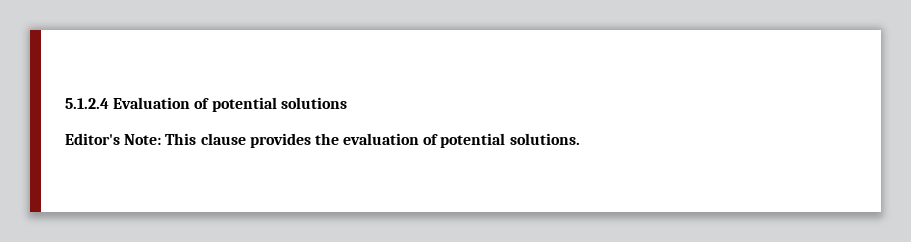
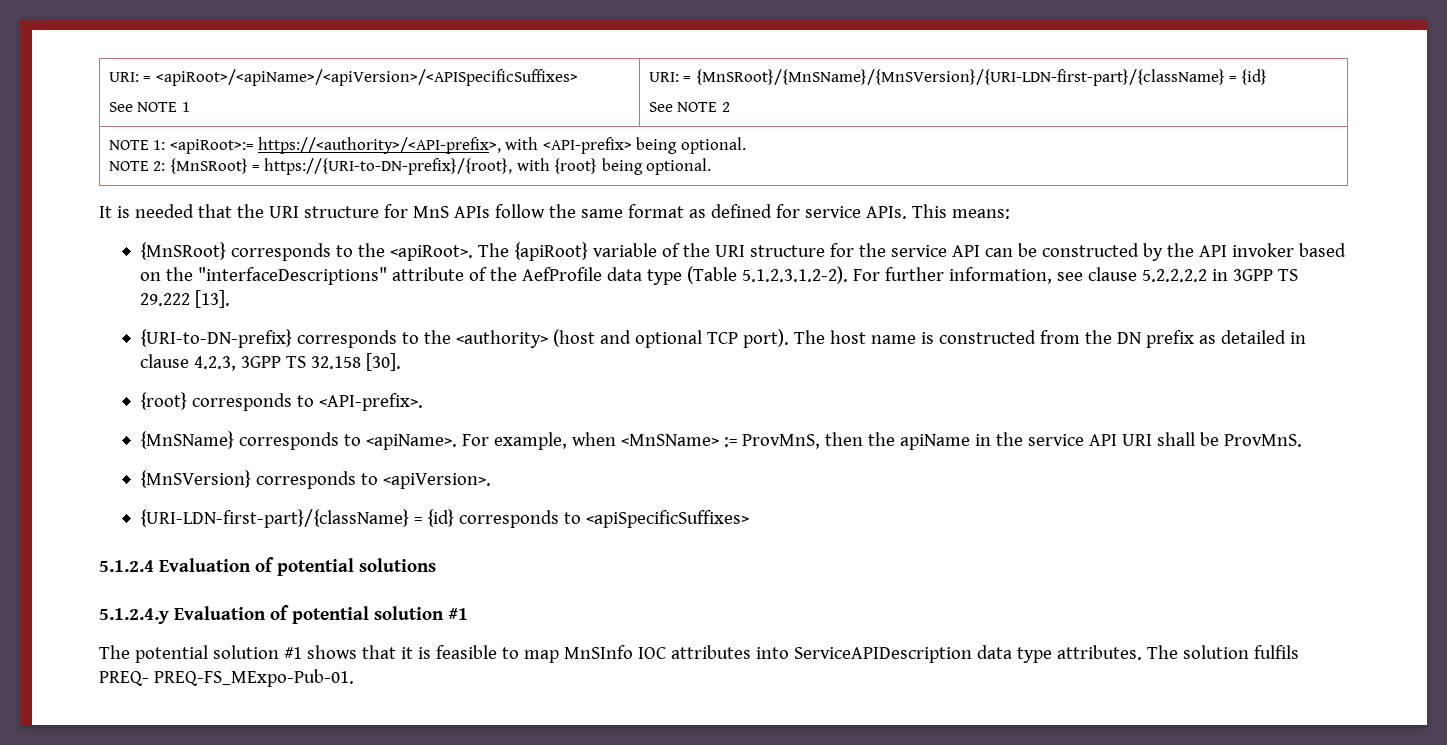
(65, 103) none -> [108,69,578,86] [108,102,190,112] [648,69,1268,86] [648,102,730,112] [108,137,746,154] [108,158,712,175] [99,204,1010,219] [139,242,1346,261] [139,266,1298,285] [139,290,230,308] [139,329,1306,348] [139,353,401,371] [139,392,423,411] [139,431,1302,450] [139,470,491,489] [139,509,749,528] URI: = <apiRoot>/<apiName>/<apiVersion>/<APISpecificSuffixes> // See NOTE 1 | URI: = {MnSRoot}/{MnSName}/{MnSVersion}/{URI-LDN-first-part}/{className} = {id} // See NOTE 2 // NOTE 1: <apiRoot>:= https://<authority>/<API-prefix>, with <API-prefix> being optional. // NOTE 2: {MnSRoot} = https://{URI-to-DN-prefix}/{root}, with {root} being optional. // It is needed that the URI structure for MnS APIs follow the same format as defined for service APIs. This means: // {MnSRoot} corresponds to the <apiRoot>. The {apiRoot} variable of the URI structure for the service API can be constructed by the API invoker based on the "interfaceDescriptions" attribute of the AefProfile data type (Table 5.1.2.3.1.2-2). For further information, see clause 5.2.2.2.2 in 3GPP TS 29.222 [13]. // {URI-to-DN-prefix} corresponds to the <authority> (host and optional TCP port). The host name is constructed from the DN prefix as detailed in clause 4.2.3, 3GPP TS 32.158 [30]. // {root} corresponds to <API-prefix>. // {MnSName} corresponds to <apiName>. For example, when <MnSName> := ProvMnS, then the apiName in the service API URI shall be ProvMnS. // {MnSVersion} corresponds to <apiVersion>. // {URI-LDN-first-part}/{className} = {id} corresponds to <apiSpecificSuffixes> //
[65,133,580,148] Editor's Note: This clause provides the evaluation of potential solutions. -> [99,605,468,624] [99,645,1299,663] [99,669,354,687] 5.1.2.4.y Evaluation of potential solution #1 // The potential solution #1 shows that it is feasible to map MnSInfo IOC attributes into ServiceAPIDescription data type attributes. The solution fulfils PREQ- PREQ-FS_MExpo-Pub-01.

